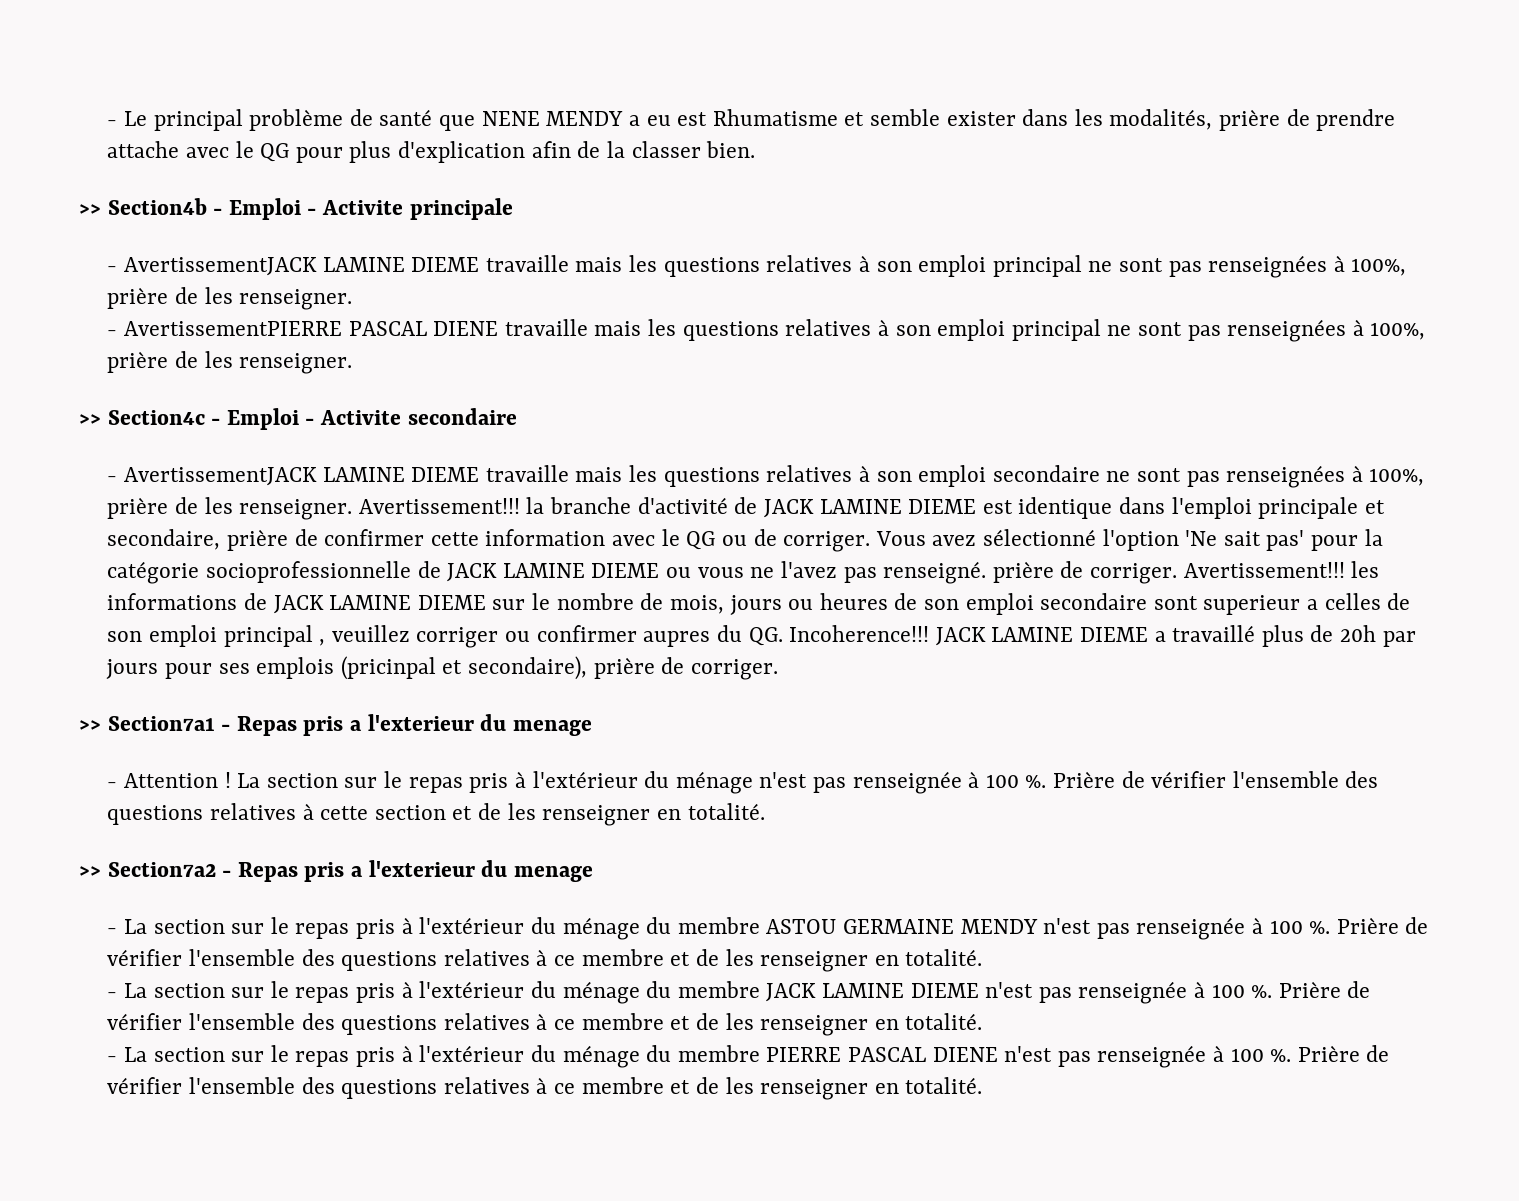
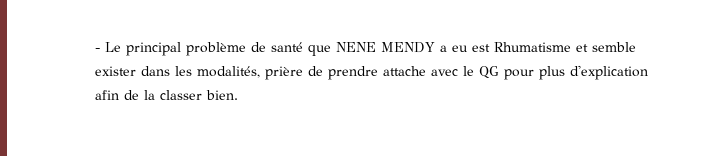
[79,198,513,220] [107,255,1407,278] [107,287,353,310] [107,319,1426,342] [107,351,353,374] [79,408,517,430] [107,465,1425,488] [107,497,1385,520] [107,529,1383,552] [107,561,1380,584] [107,593,1411,615] [107,625,1416,648] [106,656,778,680] [79,714,592,736] [107,771,1379,794] [107,803,765,826] [79,860,593,882] [107,917,1429,940] [107,949,983,972] [107,981,1371,1004] [107,1013,983,1036] [107,1045,1390,1068] [107,1077,983,1100] // >> Section4b - Emploi - Activite principale // - AvertissementJACK LAMINE DIEME travaille mais les questions relatives à son emploi principal ne sont pas renseignées à 100%, prière de les renseigner. // - AvertissementPIERRE PASCAL DIENE travaille mais les questions relatives à son emploi principal ne sont pas renseignées à 100%, prière de les renseigner. // >> Section4c - Emploi - Activite secondaire // - AvertissementJACK LAMINE DIEME travaille mais les questions relatives à son emploi secondaire ne sont pas renseignées à 100%, prière de les renseigner. Avertissement!!! la branche d'activité de JACK LAMINE DIEME est identique dans l'emploi principale et secondaire, prière de confirmer cette information avec le QG ou de corriger. Vous avez sélectionné l'option 'Ne sait pas' pour la catégorie socioprofessionnelle de JACK LAMINE DIEME ou vous ne l'avez pas renseigné. prière de corriger. Avertissement!!! les informations de JACK LAMINE DIEME sur le nombre de mois, jours ou heures de son emploi secondaire sont superieur a celles de son emploi principal , veuillez corriger ou confirmer aupres du QG. Incoherence!!! JACK LAMINE DIEME a travaillé plus de 20h par jours pour ses emplois (pricinpal et secondaire), prière de corriger. // >> Section7a1 - Repas pris a l'exterieur du menage // - Attention ! La section sur le repas pris à l'extérieur du ménage n'est pas renseignée à 100 %. Prière de vérifier l'ensemble des questions relatives à cette section et de les renseigner en totalité. // >> Section7a2 - Repas pris a l'exterieur du menage // - La section sur le repas pris à l'extérieur du ménage du membre ASTOU GERMAINE MENDY n'est pas renseignée à 100 %. Prière de vérifier l'ensemble des questions relatives à ce membre et de les renseigner en totalité. // - La section sur le repas pris à l'extérieur du ménage du membre JACK LAMINE DIEME n'est pas renseignée à 100 %. Prière de vérifier l'ensemble des questions relatives à ce membre et de les renseigner en totalité. // - La section sur le repas pris à l'extérieur du ménage du membre PIERRE PASCAL DIENE n'est pas renseignée à 100 %. Prière de vérifier l'ensemble des questions relatives à ce membre et de les renseigner en totalité. -> (239, 95) none

